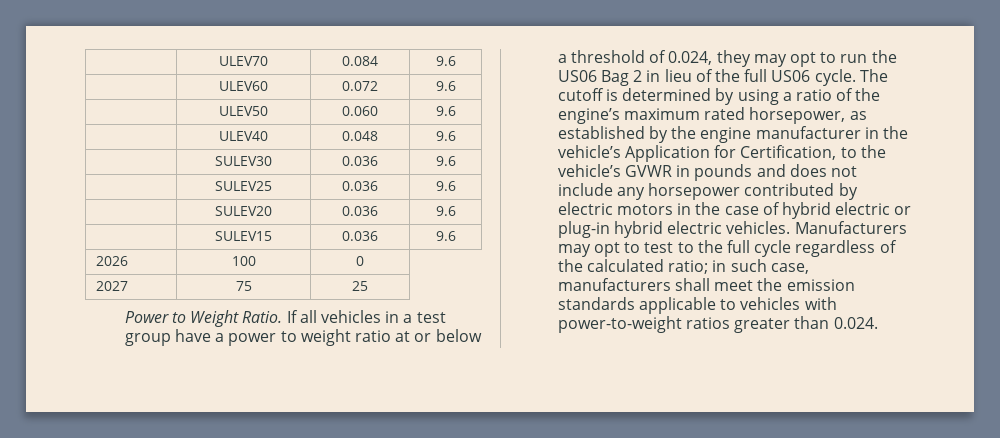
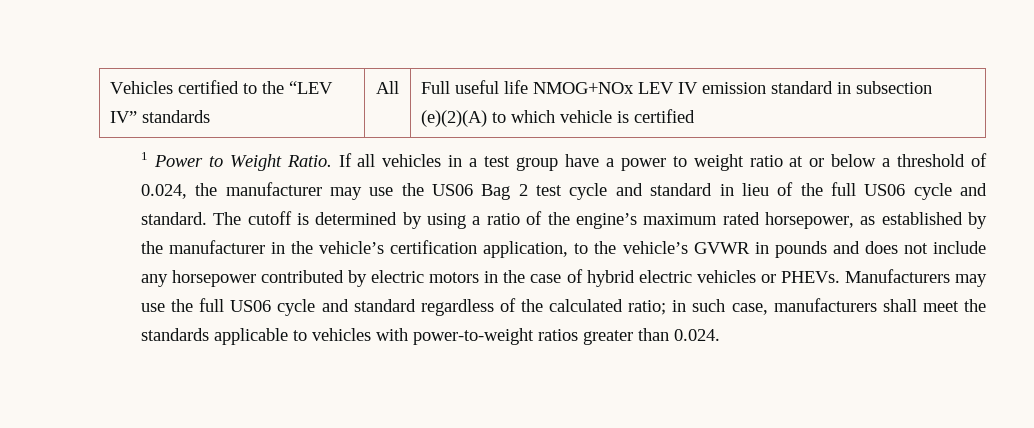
[219,56,268,66] [342,56,378,66] [435,56,456,66] [219,81,268,91] [342,81,378,91] [435,81,456,91] [219,106,268,116] [342,106,378,116] [435,106,456,116] [219,131,268,141] [342,131,378,141] [435,131,456,141] [215,156,272,166] [342,156,378,166] [435,156,456,166] [215,181,272,191] [342,181,378,191] [435,181,456,191] [215,206,272,216] [342,206,378,216] [435,206,456,216] [215,231,272,241] [342,231,378,241] [435,231,456,241] [95,256,128,266] [231,256,256,266] [356,256,364,266] [95,281,128,291] [235,281,252,291] [352,281,368,291] | ULEV70 | 0.084 | 9.6 // | ULEV60 | 0.072 | 9.6 // | ULEV50 | 0.060 | 9.6 // | ULEV40 | 0.048 | 9.6 // | SULEV30 | 0.036 | 9.6 // | SULEV25 | 0.036 | 9.6 // | SULEV20 | 0.036 | 9.6 // | SULEV15 | 0.036 | 9.6 // 2026 | 100 | 0 // 2027 | 75 | 25 // -> [110,80,334,94] [110,110,211,123] [376,81,399,94] [421,80,933,94] [421,109,696,127] [140,152,148,160] Vehicles certified to the “LEV IV” standards | All | Full useful life NMOG+NOx LEV IV emission standard in subsection (e)(2)(A) to which vehicle is certified // 1
[716,50,897,67] [557,70,643,86] they may opt to run the US06 Bag 2 -> [195,182,713,200] the manufacturer may use the US06 Bag 2 test cycle and standard
[814,69,856,86] cycle. -> [913,183,988,200] [140,212,207,225] cycle and standard.
[700,127,752,143] engine -> (163, 247) none
[625,145,837,162] Application for Certification, -> [390,240,569,258] certification application,
[894,206,912,215] [557,221,907,238] [557,240,792,257] or plug-in hybrid electric vehicles. Manufacturers may opt to test to the full cycle -> [696,269,988,287] [140,298,416,316] vehicles or PHEVs. Manufacturers may use the full US06 cycle and standard
[786,279,855,291] emission -> (986, 305) none

